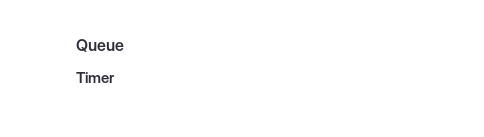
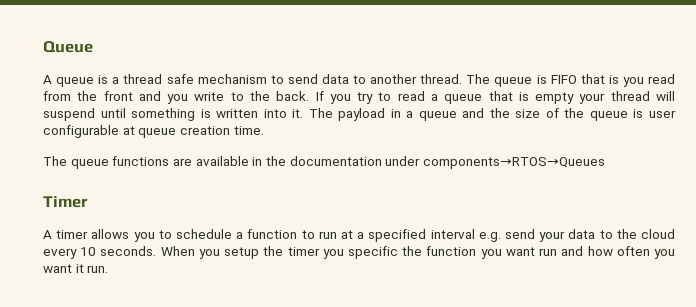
[76,72,115,83] Timer -> [43,74,676,87] [43,91,676,104] [43,108,676,121] [43,125,264,138] [43,156,605,169] [43,196,88,208] [43,229,675,242] [43,246,675,259] [43,264,109,273] A queue is a thread safe mechanism to send data to another thread. The queue is FIFO that is you read from the front and you write to the back. If you try to read a queue that is empty your thread will suspend until something is written into it. The payload in a queue and the size of the queue is user configurable at queue creation time. // The queue functions are available in the documentation under components→RTOS→Queues // Timer // A timer allows you to schedule a function to run at a specified interval e.g. send your data to the cloud every 10 seconds. When you setup the timer you specific the function you want run and how often you want it run.

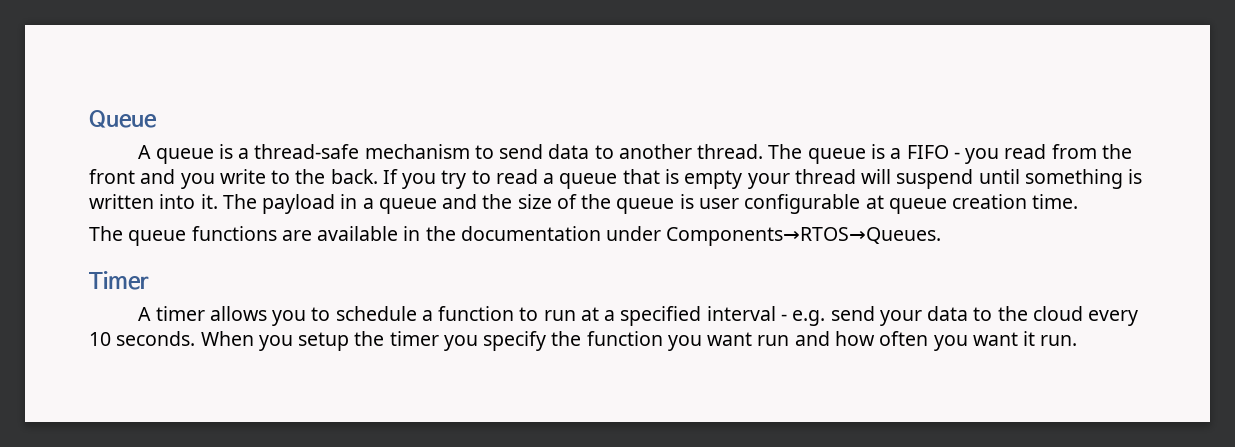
[123,74,194,84] thread safe -> [254,144,360,159] thread-safe
[550,74,619,84] FIFO that is -> [890,145,960,159] a FIFO -
[422,157,605,169] components→RTOS→Queues -> [666,227,942,246] Components→RTOS→Queues.
(475, 234) none -> [780,314,787,321] -
[348,246,398,259] specific -> [483,331,547,351] specify

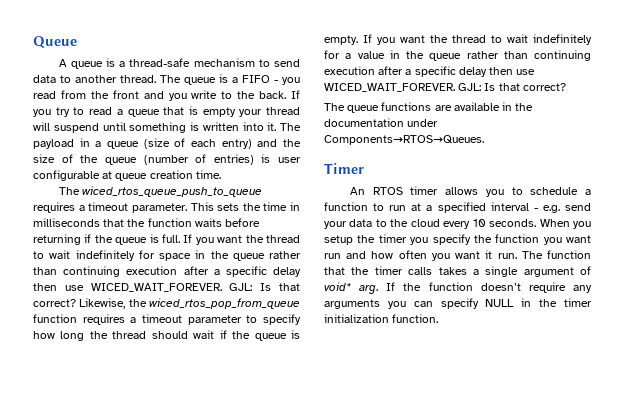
(437, 206) none -> [143,138,252,149] (size of each entry)
(675, 206) none -> [143,154,254,165] (number of entries)
(1079, 201) none -> [58,186,263,197] [33,202,300,213] [33,218,261,227] [33,234,300,245] [33,250,301,261] [33,266,301,277] [33,283,300,292] [33,298,300,309] [33,314,301,325] [33,330,300,341] [324,34,592,45] [324,50,591,61] [324,66,536,77] [324,83,566,92] // The wiced_rtos_queue_push_to_queue requires a timeout parameter. This sets the time in milliseconds that the function waits before returning if the queue is full. If you want the thread to wait indefinitely for space in the queue rather than continuing execution after a specific delay then use WICED_WAIT_FOREVER. GJL: Is that correct? Likewise, the wiced_rtos_pop_from_queue function requires a timeout parameter to specify how long the thread should wait if the queue is empty. If you want the thread to wait indefinitely for a value in the queue rather than continuing execution after a specific delay then use WICED_WAIT_FOREVER. GJL: Is that correct?
[138,307,152,321] A -> [349,187,403,195] An RTOS
(1078, 340) none -> [521,250,591,259] [324,266,591,277] [324,282,592,294] [324,298,592,309] [324,314,439,323] The function that the timer calls takes a single argument of void* arg. If the function doesn’t require any arguments you can specify NULL in the timer initialization function.

